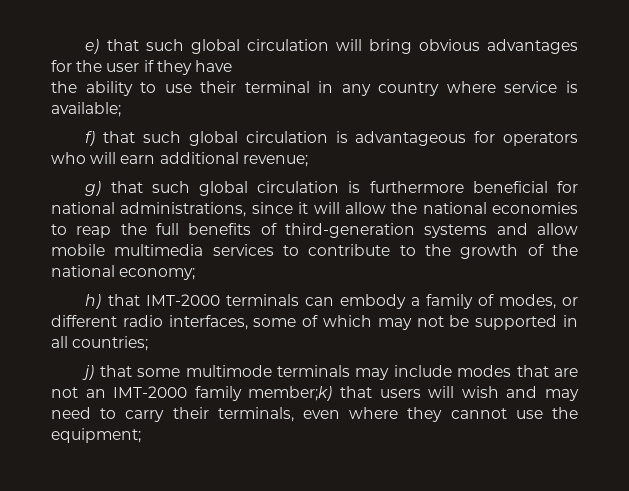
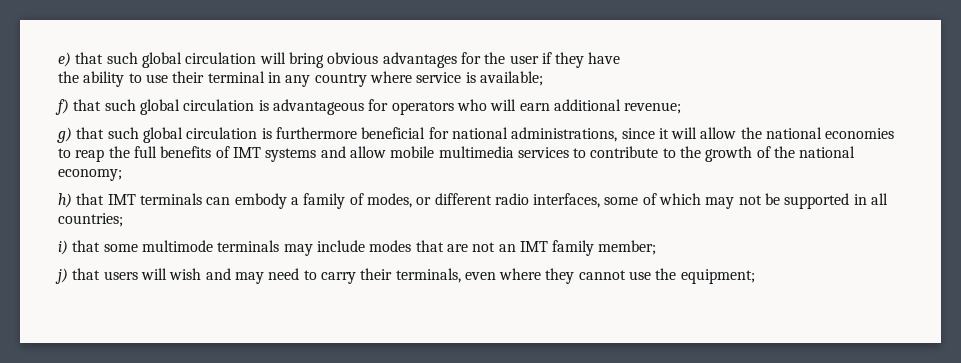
[285,223,415,238] third-generation -> [232,147,261,158] IMT
[145,294,220,306] IMT-2000 -> [107,194,136,205] IMT
[82,365,95,380] j) -> [58,240,68,255] i)
[113,386,333,401] IMT-2000 family member;k) -> [519,240,657,256] [55,268,68,284] IMT family member; // j)

